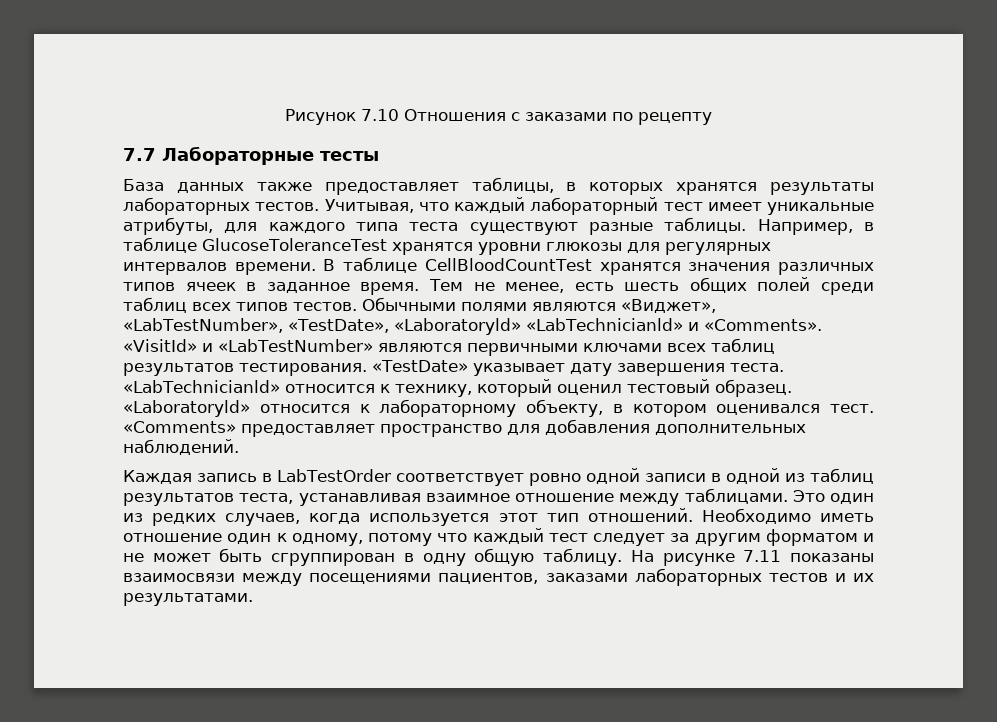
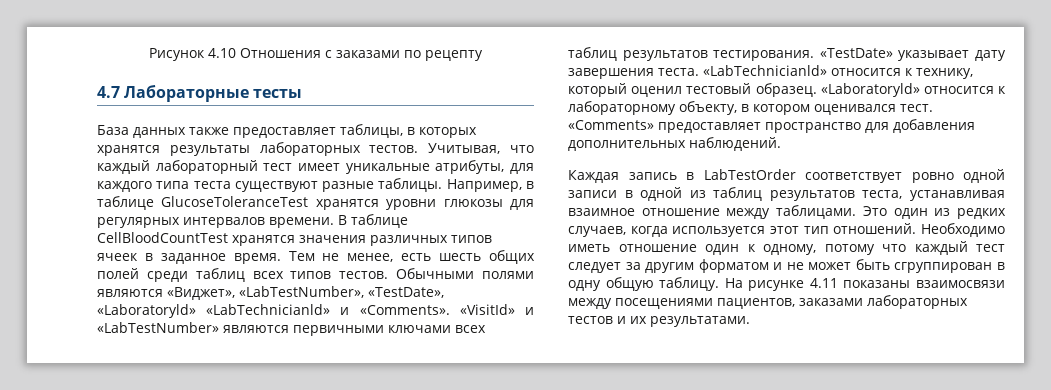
[361,109,399,121] 7.10 -> [208,48,236,58] 4.10
[123,148,156,161] 7.7 -> [97,86,120,98] 4.7
[743,550,782,562] 7.11 -> [809,278,838,288] 4.11

